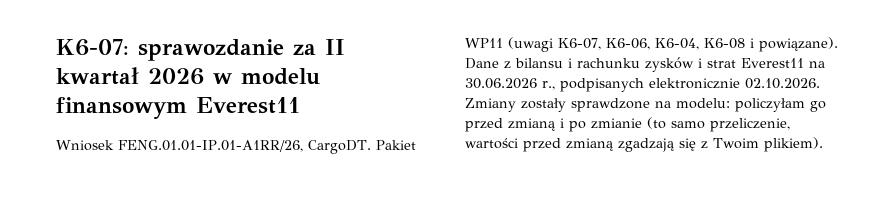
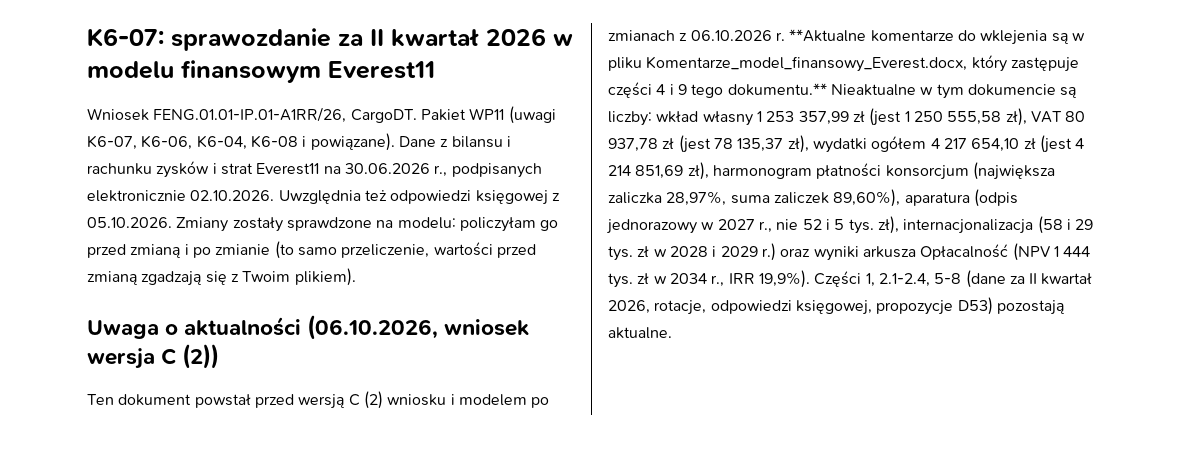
(820, 83) none -> [278,190,560,205] [87,217,172,228] Uwzględnia też odpowiedzi księgowej z 05.10.2026.
(823, 144) none -> [87,315,530,340] [87,344,220,369] [87,391,550,409] [608,29,1085,45] [608,55,1079,72] [608,82,1078,99] [608,108,1086,126] [608,135,1085,153] [608,162,1055,180] [608,189,1018,207] [606,216,1094,234] [608,243,1091,261] [608,270,1093,288] [608,297,1065,315] [608,327,672,339] // Uwaga o aktualności (06.10.2026, wniosek wersja C (2)) // Ten dokument powstał przed wersją C (2) wniosku i modelem po zmianach z 06.10.2026 r. **Aktualne komentarze do wklejenia są w pliku Komentarze_model_finansowy_Everest.docx, który zastępuje części 4 i 9 tego dokumentu.** Nieaktualne w tym dokumencie są liczby: wkład własny 1 253 357,99 zł (jest 1 250 555,58 zł), VAT 80 937,78 zł (jest 78 135,37 zł), wydatki ogółem 4 217 654,10 zł (jest 4 214 851,69 zł), harmonogram płatności konsorcjum (największa zaliczka 28,97%, suma zaliczek 89,60%), aparatura (odpis jednorazowy w 2027 r., nie 52 i 5 tys. zł), internacjonalizacja (58 i 29 tys. zł w 2028 i 2029 r.) oraz wyniki arkusza Opłacalność (NPV 1 444 tys. zł w 2034 r., IRR 19,9%). Części 1, 2.1-2.4, 5-8 (dane za II kwartał 2026, rotacje, odpowiedzi księgowej, propozycje D53) pozostają aktualne.

